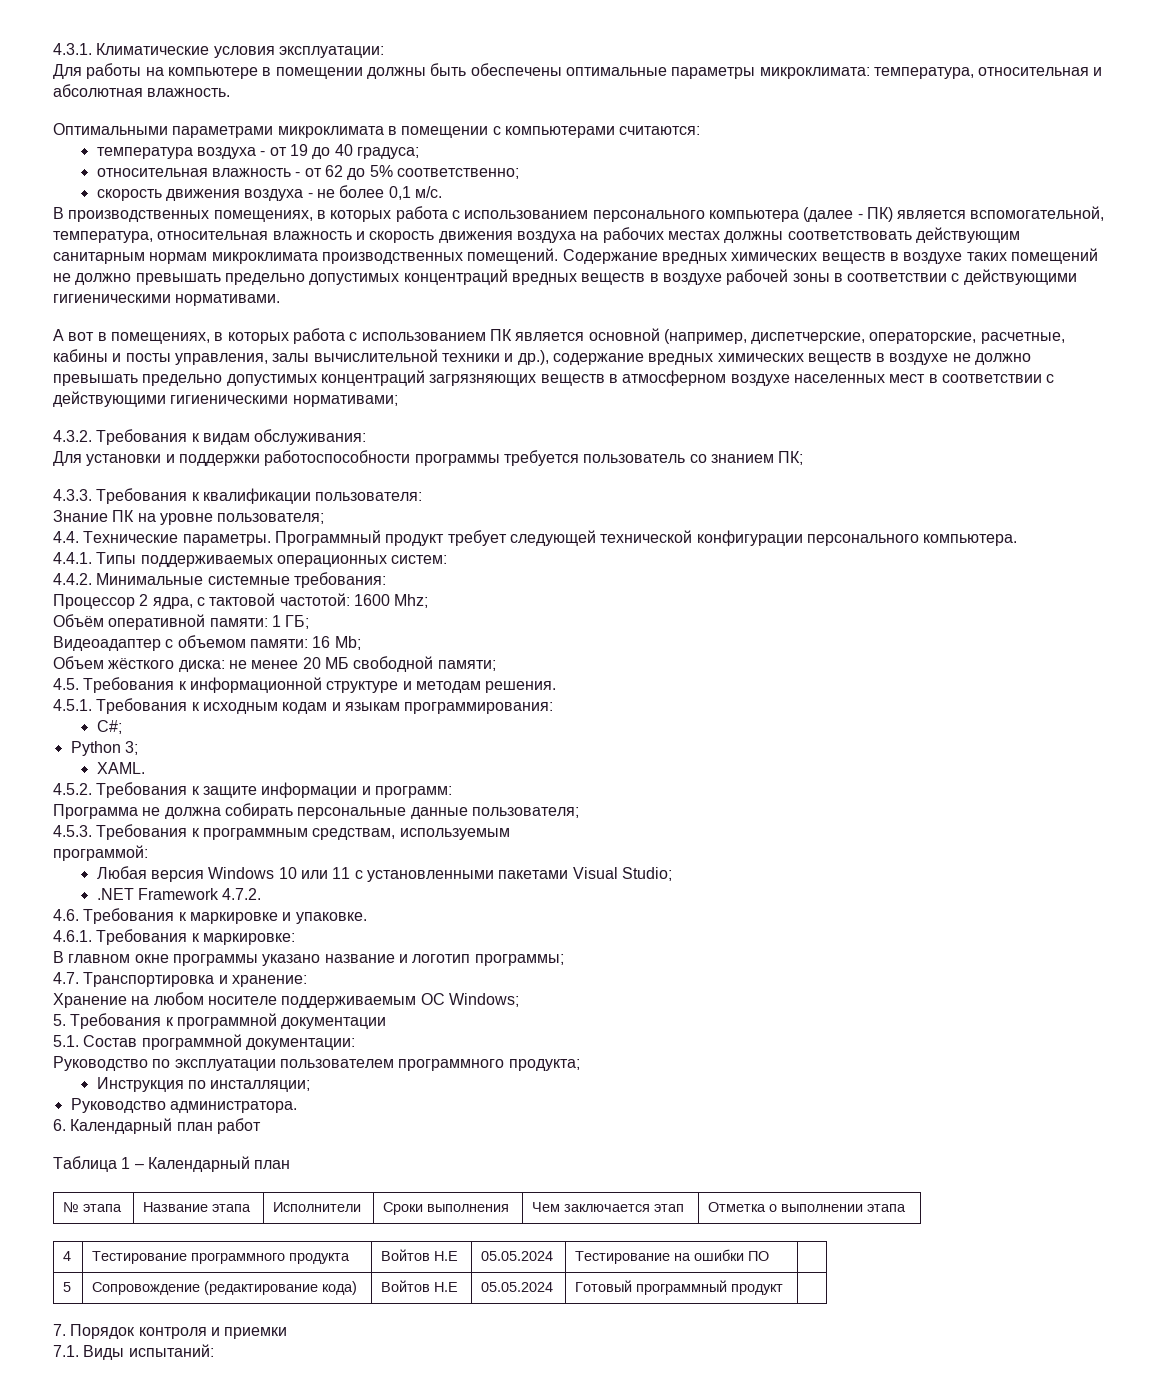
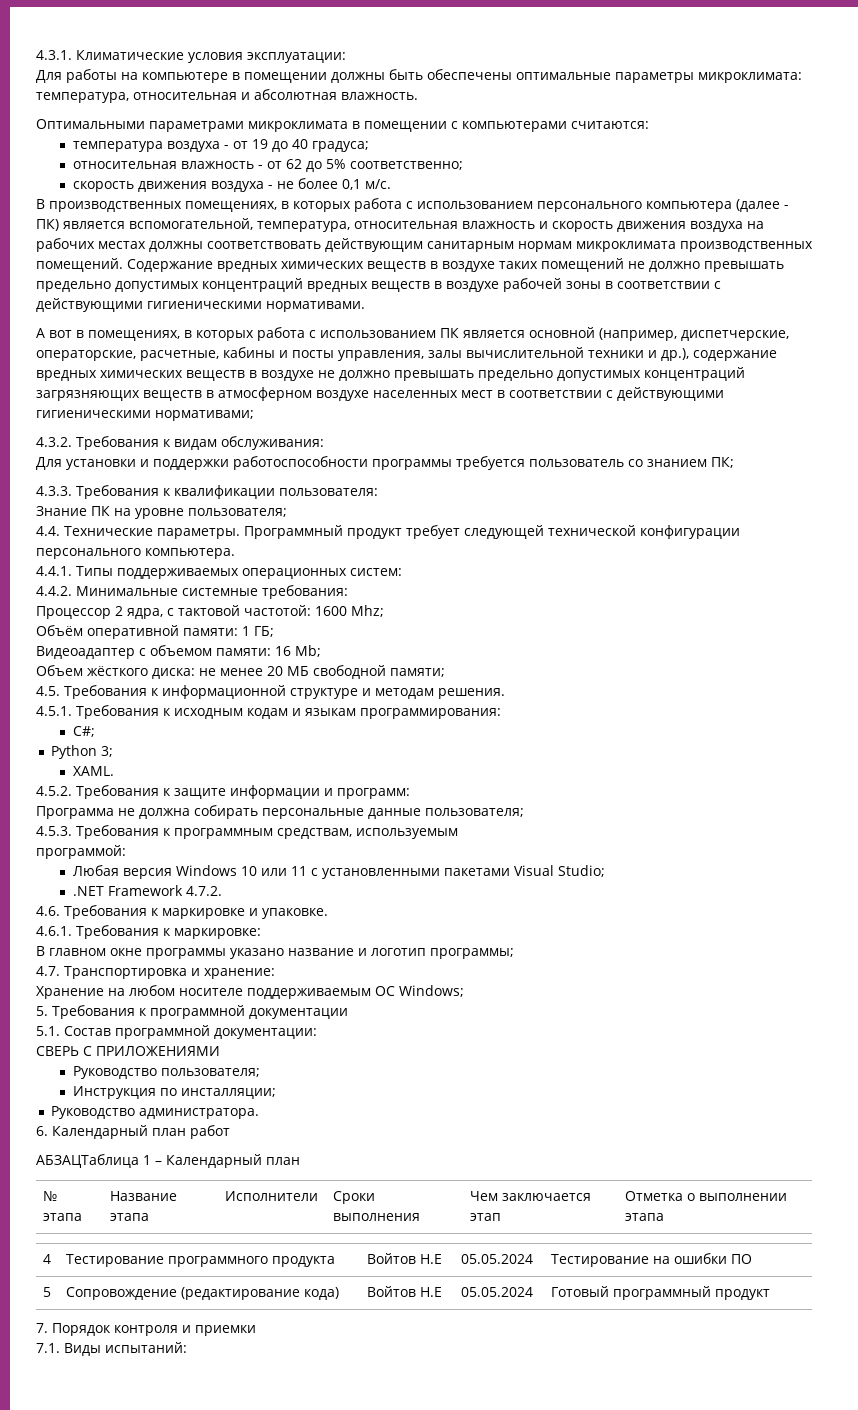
[53,1056,580,1071] Руководство по эксплуатации пользователем программного продукта; -> [36,1046,220,1057] [72,1066,260,1079] СВЕРЬ С ПРИЛОЖЕНИЯМИ // Руководство пользователя;
[53,1156,117,1172] Таблица -> [36,1154,139,1168] АБЗАЦТаблица

